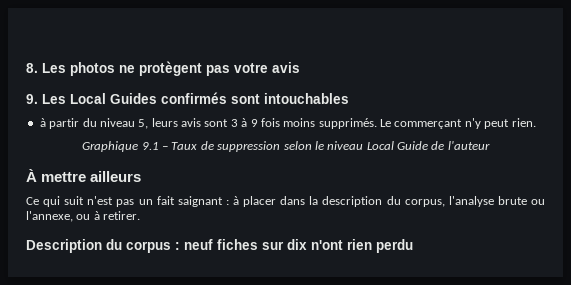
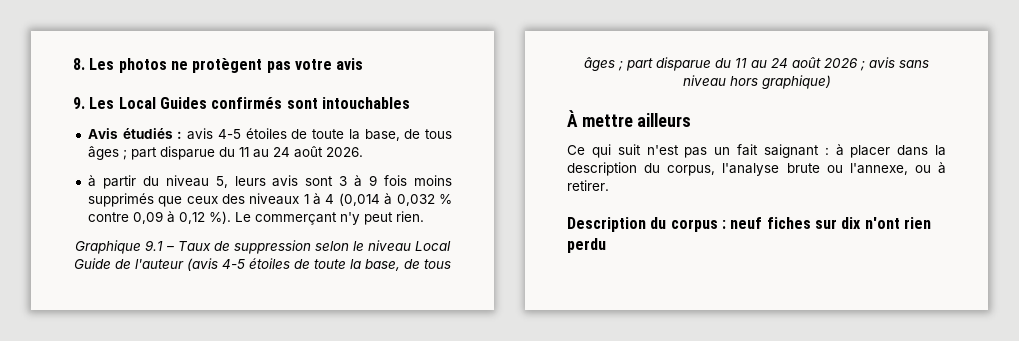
(349, 98) none -> [87,128,453,141] [87,146,363,160] // Avis étudiés : avis 4-5 étoiles de toute la base, de tous âges ; part disparue du 11 au 24 août 2026.
[318,118,377,129] supprimés. -> [87,193,452,207] [87,211,231,224] supprimés que ceux des niveaux 1 à 4 (0,014 à 0,032 % contre 0,09 à 0,12 %).
(490, 145) none -> [187,258,451,271] [584,57,929,71] [682,75,831,89] (avis 4-5 étoiles de toute la base, de tous âges ; part disparue du 11 au 24 août 2026 ; avis sans niveau hors graphique)

